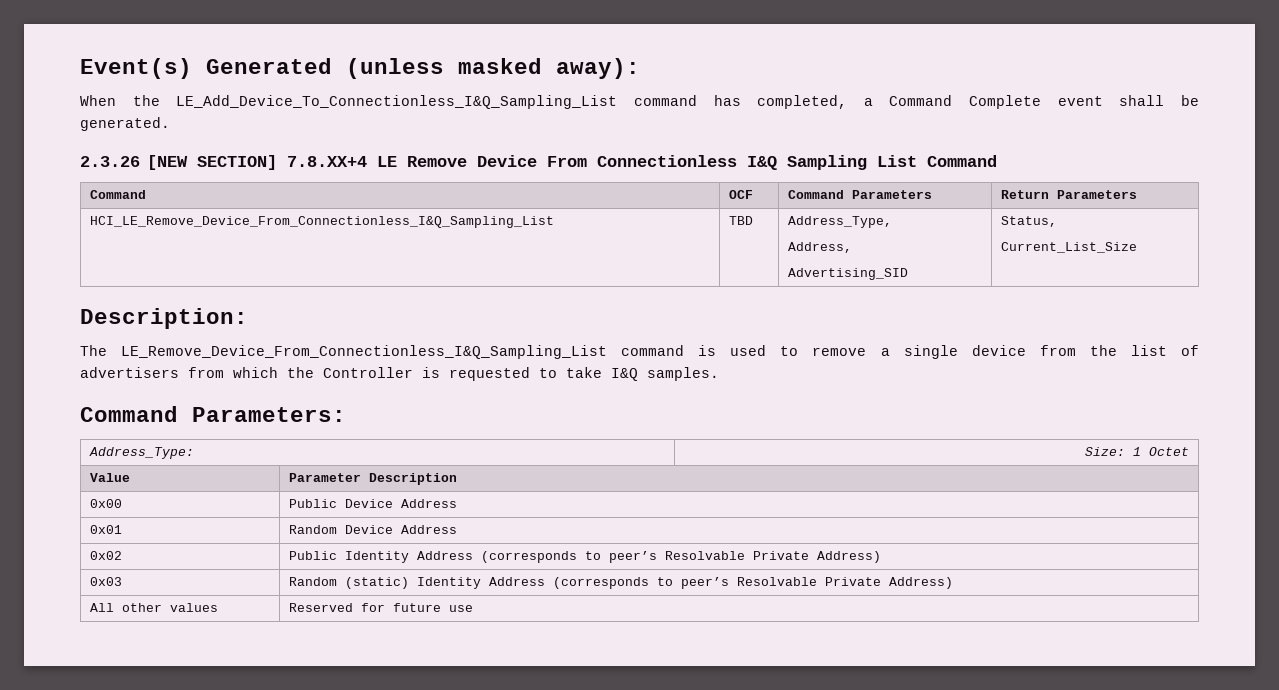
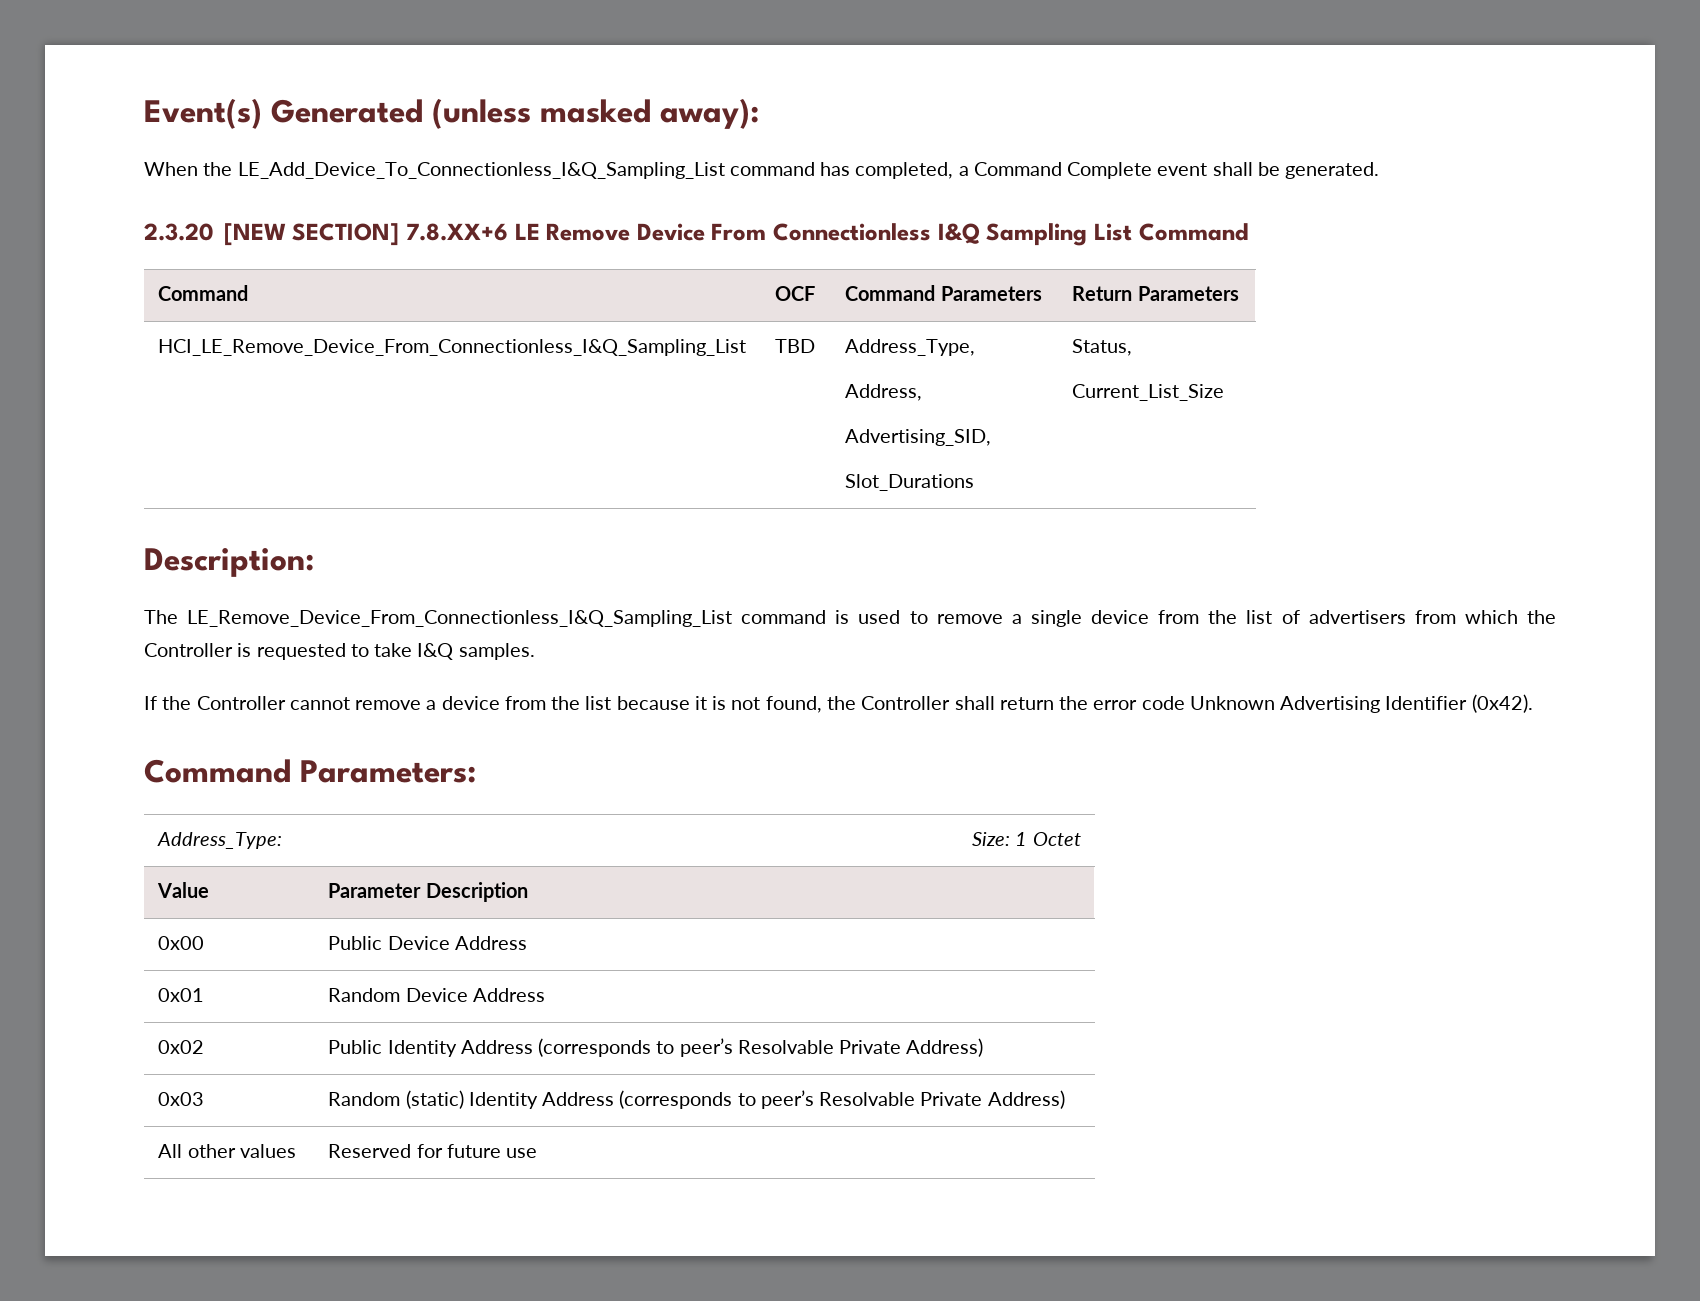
[80,156,140,167] 2.3.26 -> [144,223,214,241] 2.3.20
[287,156,368,167] 7.8.XX+4 -> [405,223,508,241] 7.8.XX+6
[787,268,908,280] Advertising_SID -> [845,429,992,446] [845,474,975,491] Advertising_SID, // Slot_Durations
(719, 374) none -> [144,694,1533,713] // If the Controller cannot remove a device from the list because it is not found, the Controller shall return the error code Unknown Advertising Identifier (0x42).

